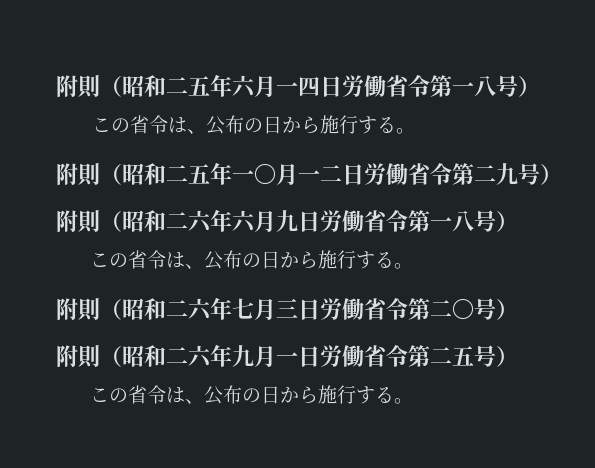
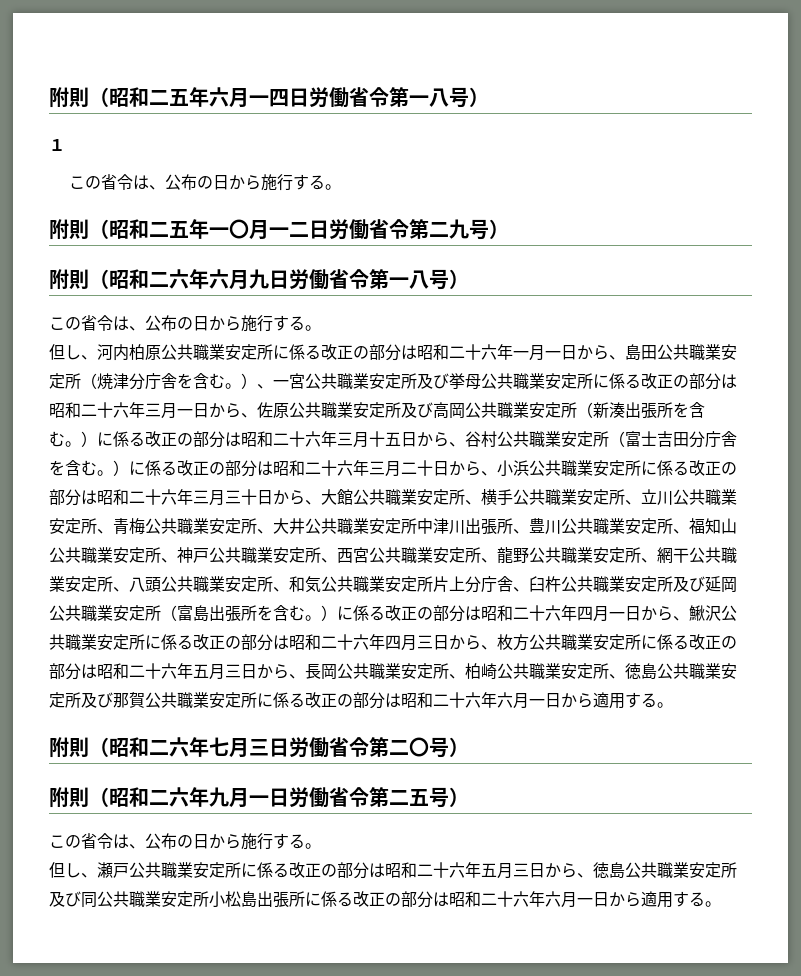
(540, 86) none -> [49,139,65,151] // １
(414, 266) none -> [49,344,737,361] [49,373,737,390] [49,402,705,419] [49,431,737,448] [49,460,737,477] [49,489,737,506] [49,518,737,535] [49,547,737,564] [49,576,737,593] [49,605,737,622] [49,634,737,651] [49,663,737,680] [49,692,673,709] // 但し、河内柏原公共職業安定所に係る改正の部分は昭和二十六年一月一日から、島田公共職業安定所（焼津分庁舎を含む。）、一宮公共職業安定所及び挙母公共職業安定所に係る改正の部分は昭和二十六年三月一日から、佐原公共職業安定所及び高岡公共職業安定所（新湊出張所を含む。）に係る改正の部分は昭和二十六年三月十五日から、谷村公共職業安定所（富士吉田分庁舎を含む。）に係る改正の部分は昭和二十六年三月二十日から、小浜公共職業安定所に係る改正の部分は昭和二十六年三月三十日から、大館公共職業安定所、横手公共職業安定所、立川公共職業安定所、青梅公共職業安定所、大井公共職業安定所中津川出張所、豊川公共職業安定所、福知山公共職業安定所、神戸公共職業安定所、西宮公共職業安定所、龍野公共職業安定所、網干公共職業安定所、八頭公共職業安定所、和気公共職業安定所片上分庁舎、臼杵公共職業安定所及び延岡公共職業安定所（富島出張所を含む。）に係る改正の部分は昭和二十六年四月一日から、鰍沢公共職業安定所に係る改正の部分は昭和二十六年四月三日から、枚方公共職業安定所に係る改正の部分は昭和二十六年五月三日から、長岡公共職業安定所、柏崎公共職業安定所、徳島公共職業安定所及び那賀公共職業安定所に係る改正の部分は昭和二十六年六月一日から適用する。
(414, 401) none -> [49,862,737,879] [49,891,721,908] // 但し、瀬戸公共職業安定所に係る改正の部分は昭和二十六年五月三日から、徳島公共職業安定所及び同公共職業安定所小松島出張所に係る改正の部分は昭和二十六年六月一日から適用する。

